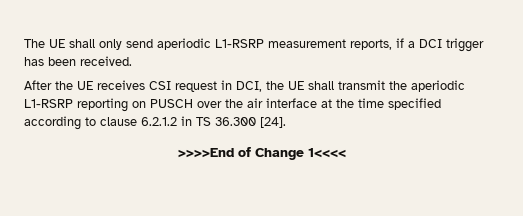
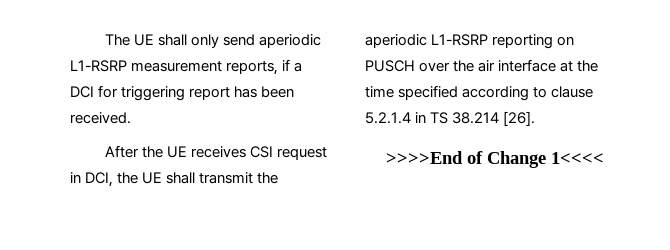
[446,38,484,52] trigger -> [98,85,231,101] for triggering report
[141,117,177,126] 6.2.1.2 -> [365,112,411,124] 5.2.1.4
[215,117,286,128] 36.300 [24]. -> [452,111,536,126] 38.214 [26].

